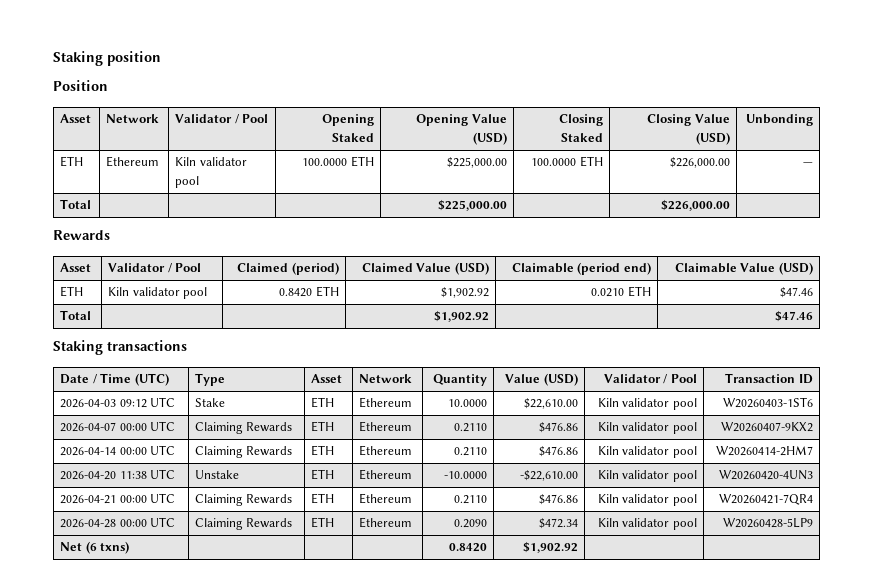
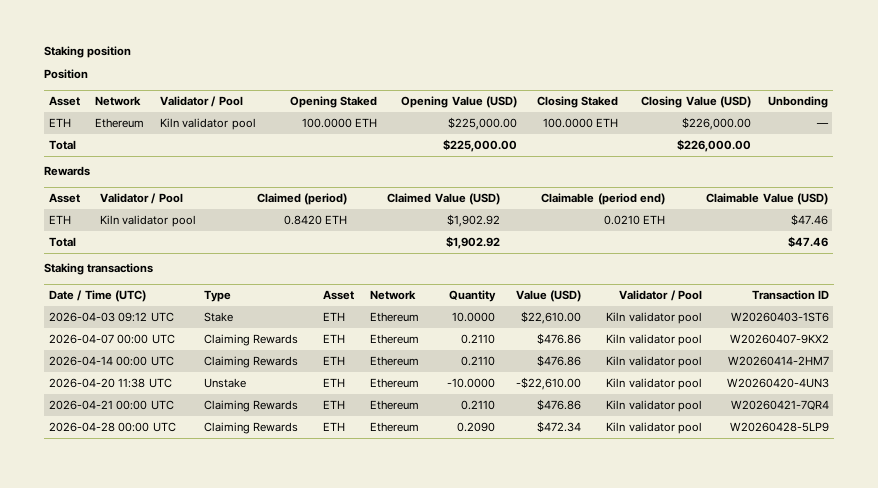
[60,541,130,554] [448,543,487,552] [522,541,578,553] // Net (6 txns) | | | | 0.8420 | $1,902.92 | | -> (829, 427) none

